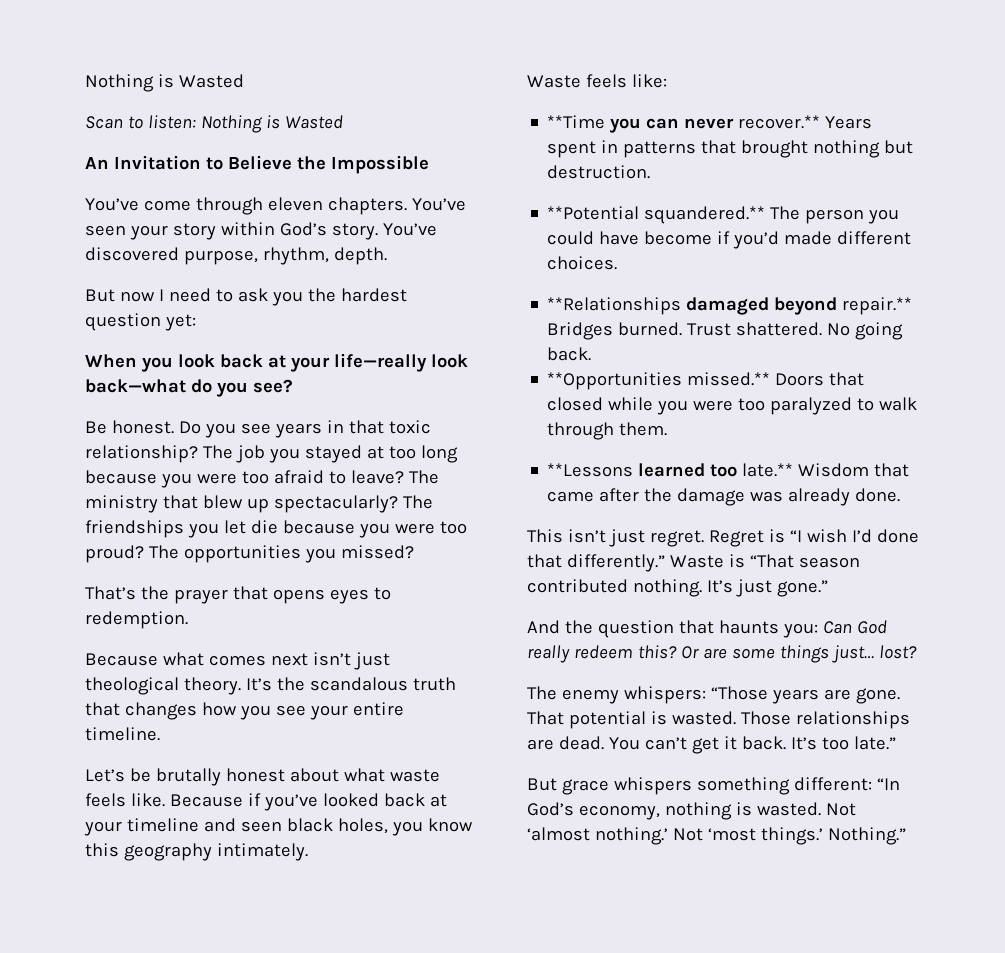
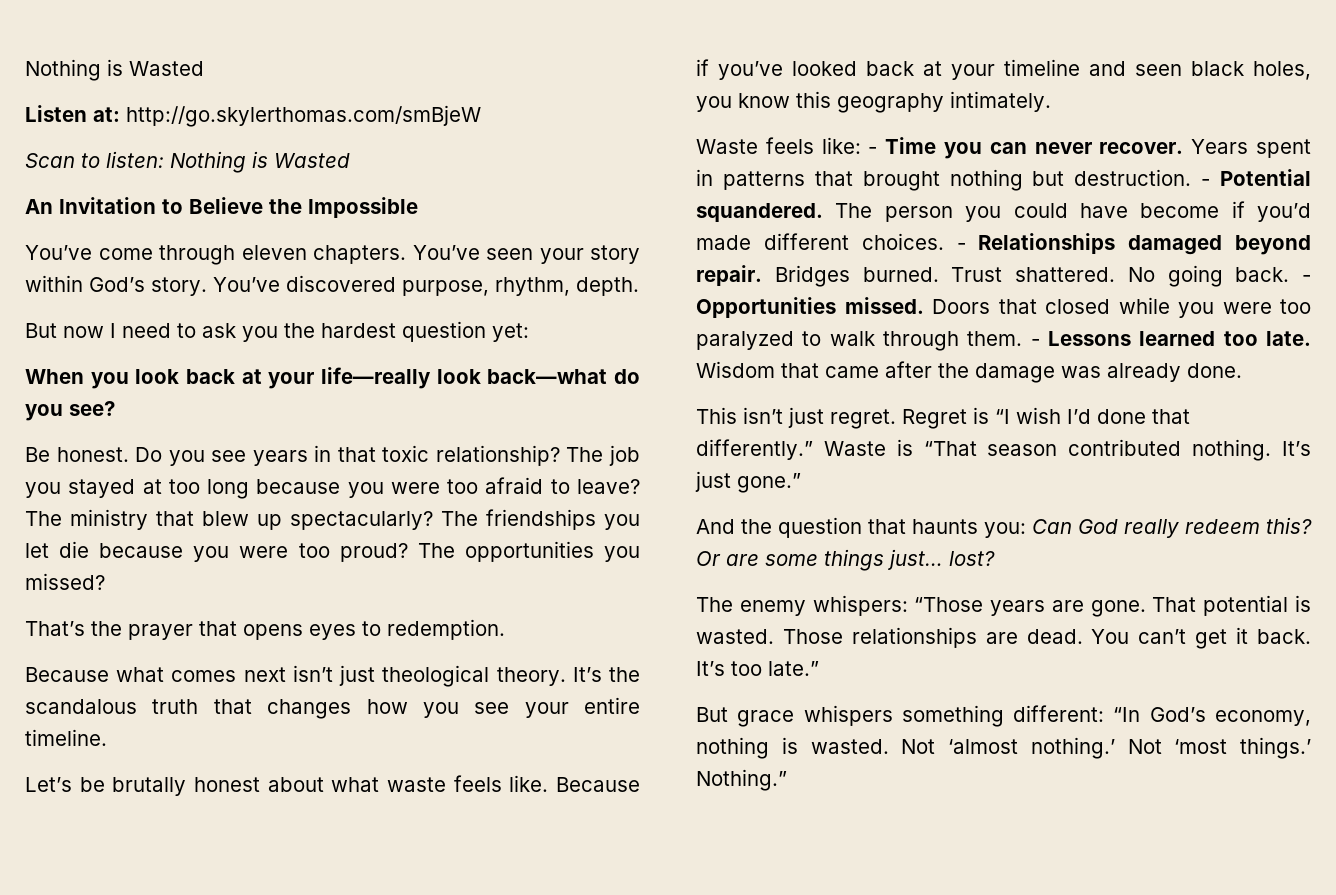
[85,74,244,92] Nothing is Wasted -> [25,59,204,81] [25,105,481,127] Nothing is Wasted // Listen at: http://go.skylerthomas.com/smBjeW
[547,115,606,129] // **Time -> [868,137,937,154] - Time
[738,115,821,129] recover.** -> [1099,142,1184,154] recover.
[547,206,766,224] // **Potential squandered.** -> [1201,169,1311,186] [696,203,823,222] - Potential squandered.
[547,297,682,315] // **Relationships -> [956,233,1116,254] - Relationships
[842,297,913,315] repair.** -> [696,265,762,286] repair.
[547,372,771,390] // **Opportunities missed.** -> [1302,275,1311,282] [696,297,924,318] - Opportunities missed.
[547,463,634,477] // **Lessons -> [1030,331,1131,346] - Lessons
[742,463,794,477] late.** -> [1266,331,1311,346] late.

